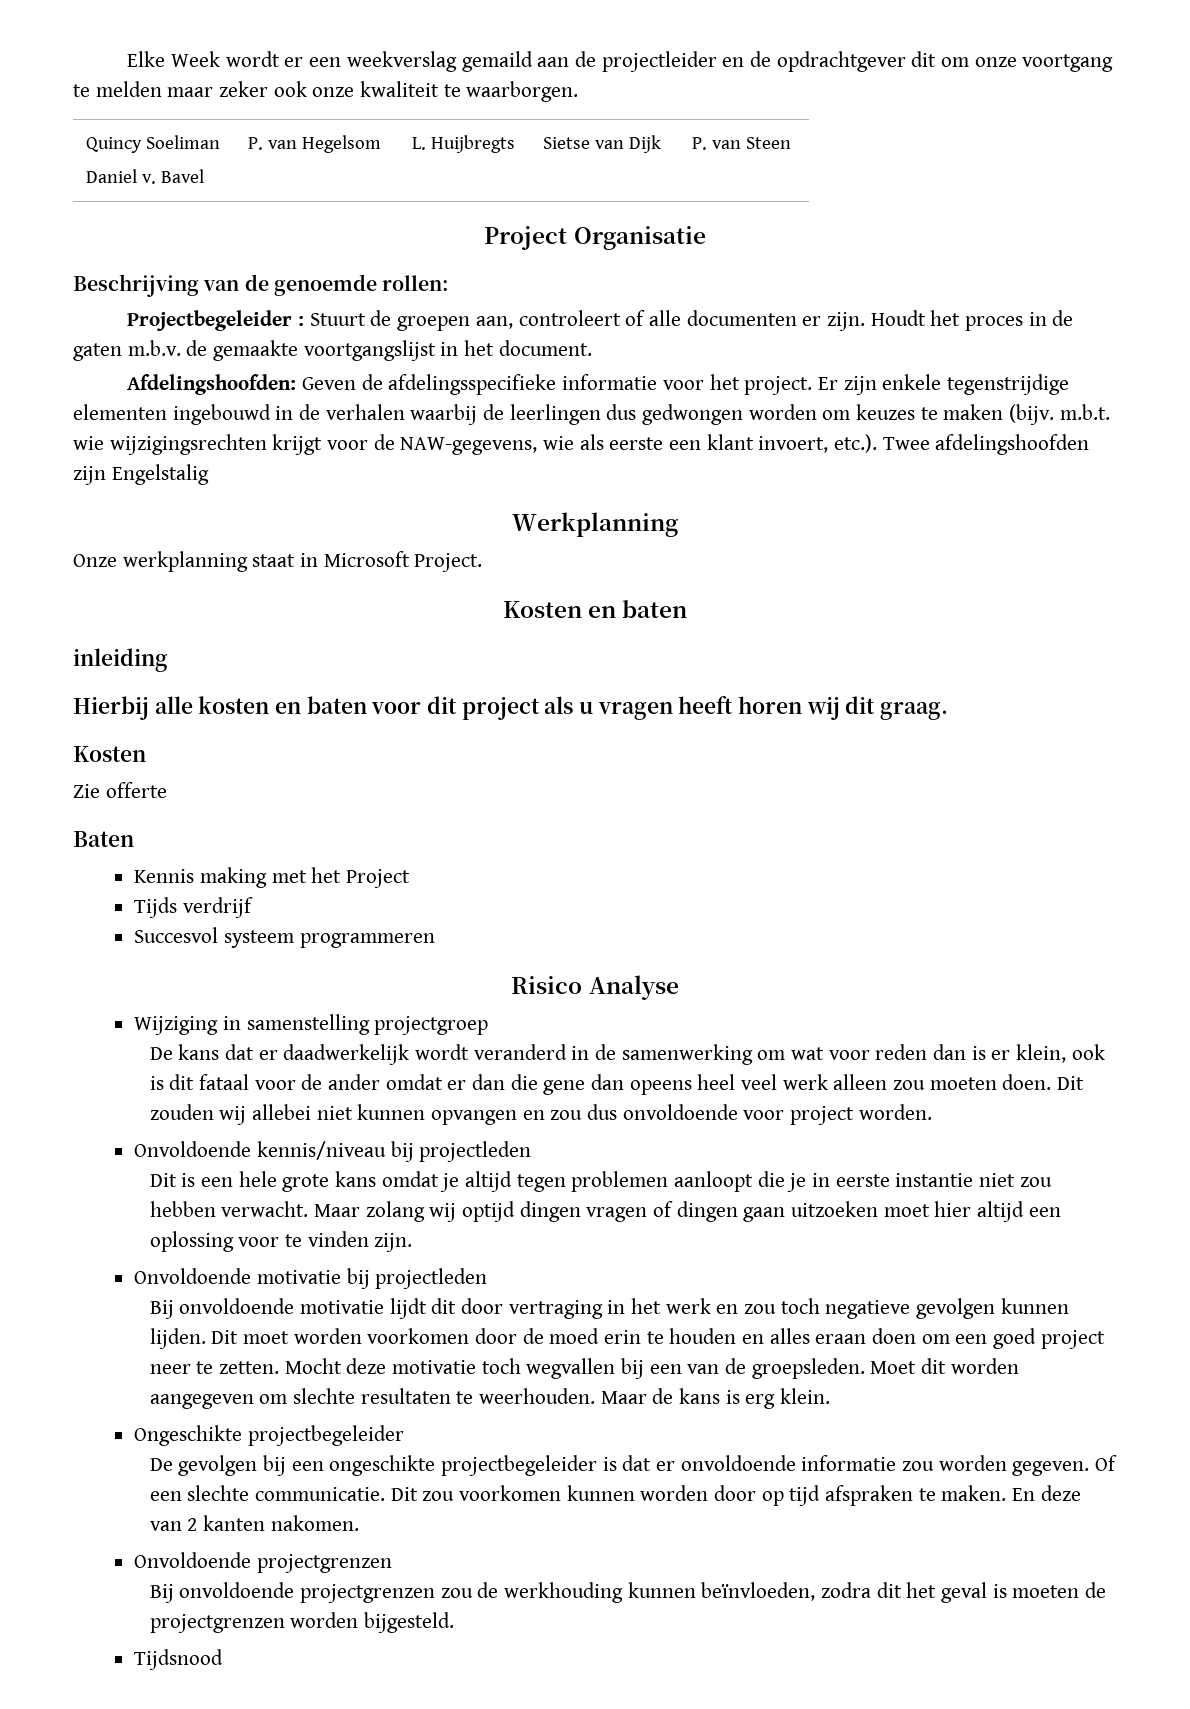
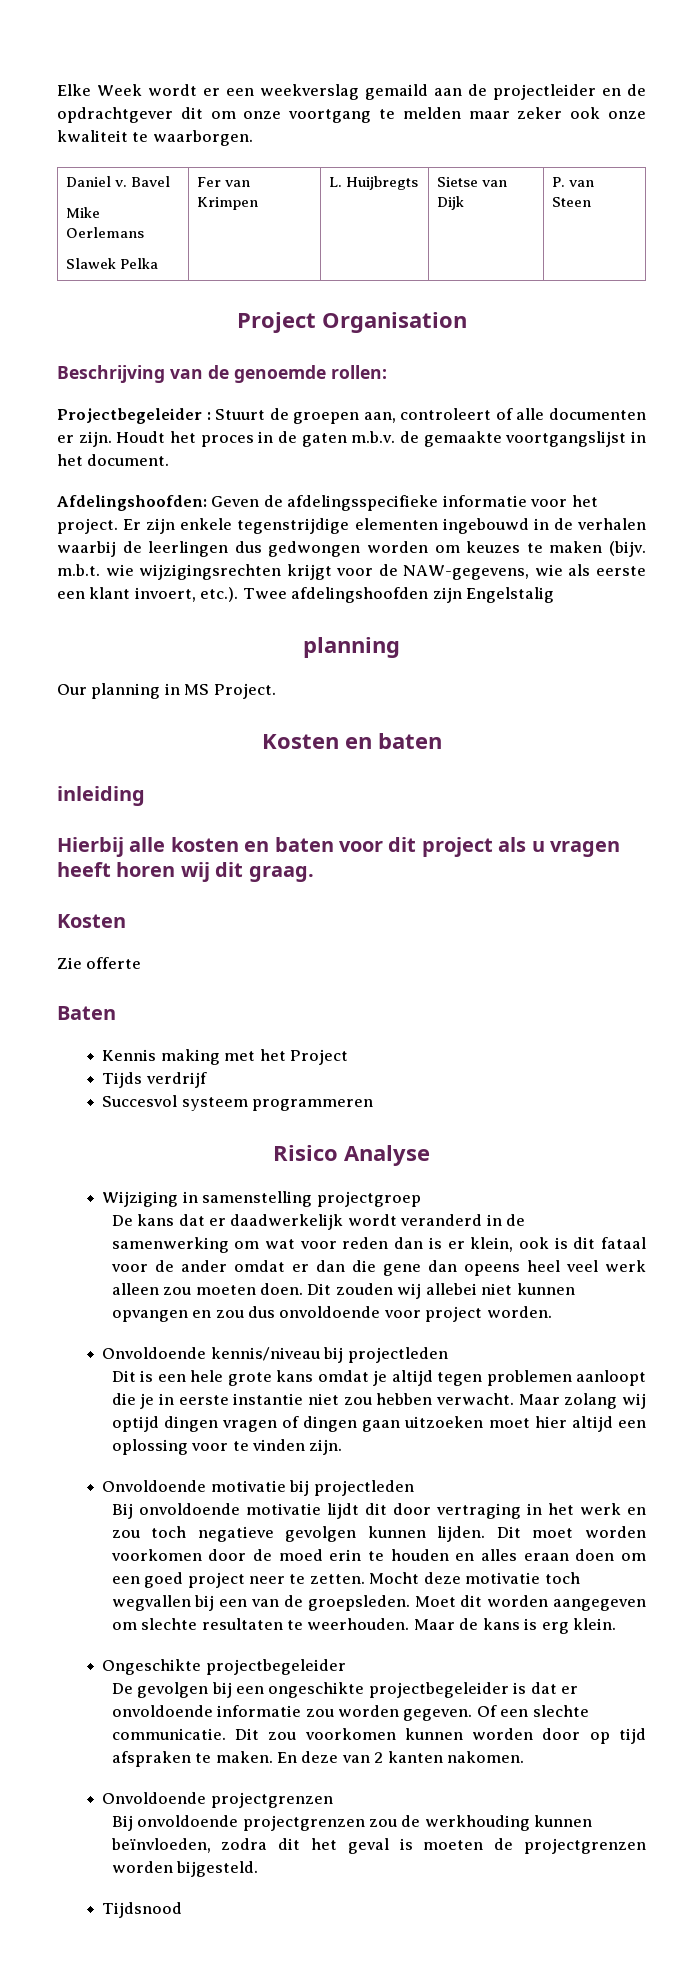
[86,135,221,153] Quincy Soeliman // -> (253, 138) none
[248,135,382,153] | P. van Hegelsom -> [66,207,101,218] [66,227,145,238] [66,258,159,269] [197,177,251,187] [197,197,259,210] // Mike Oerlemans // Slawek Pelka | Fer van Krimpen
[573,226,706,250] Organisatie -> [321,312,467,333] Organisation
[512,512,678,537] [73,551,410,572] Werkplanning // Onze werkplanning staat in Microsoft -> [303,637,400,658] [57,683,210,699] planning // Our planning in MS

